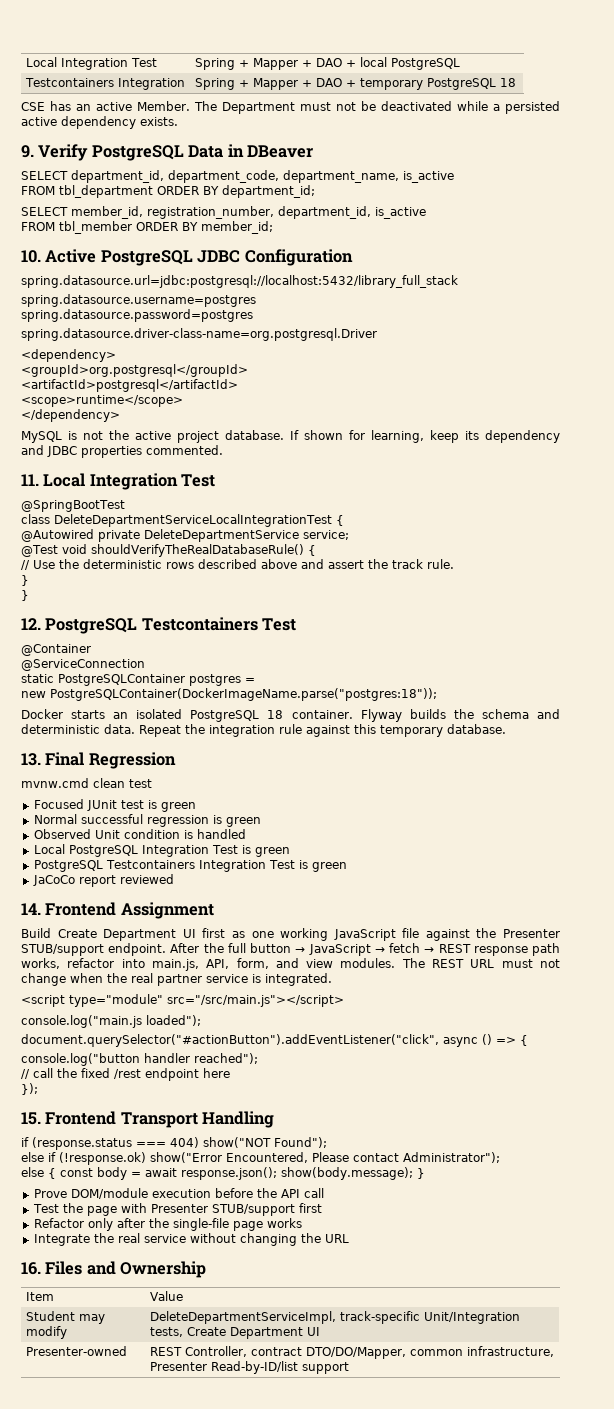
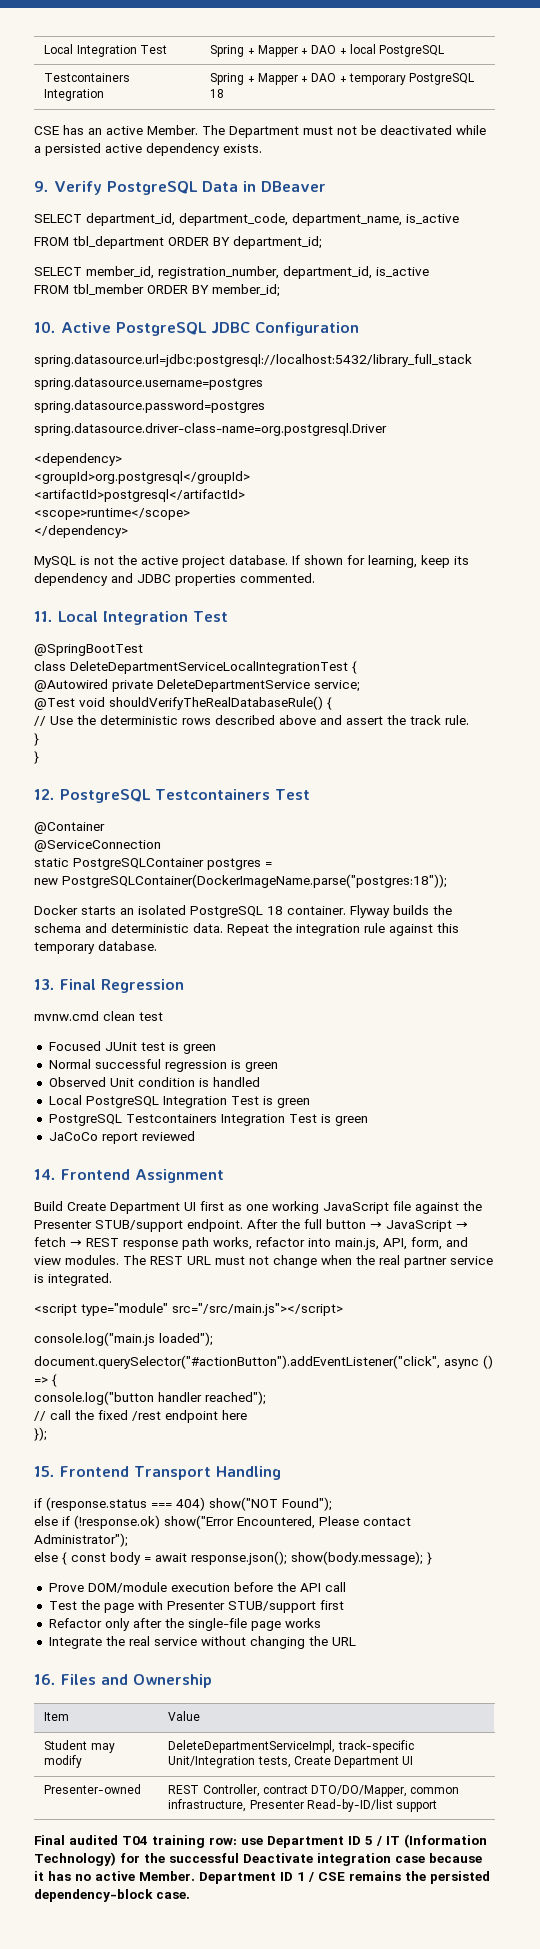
(349, 1368) none -> [34,1834,487,1848] [34,1852,482,1866] [34,1871,490,1884] [34,1889,190,1902] // Final audited T04 training row: use Department ID 5 / IT (Information Technology) for the successful Deactivate integration case because it has no active Member. Department ID 1 / CSE remains the persisted dependency-block case.

